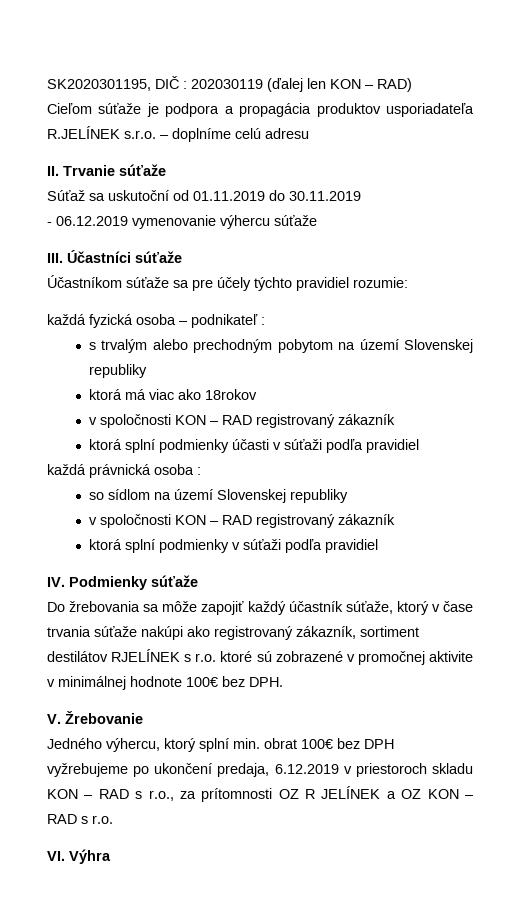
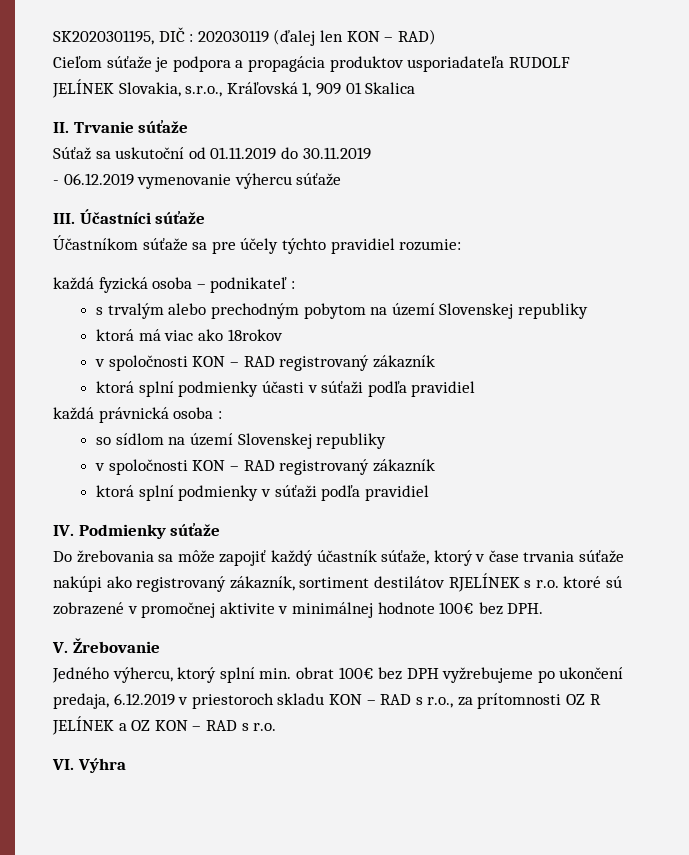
[47,126,309,142] R.JELÍNEK s.r.o. – doplníme celú adresu -> [508,57,570,68] [52,79,416,98] RUDOLF JELÍNEK Slovakia, s.r.o., Kráľovská 1, 909 01 Skalica

